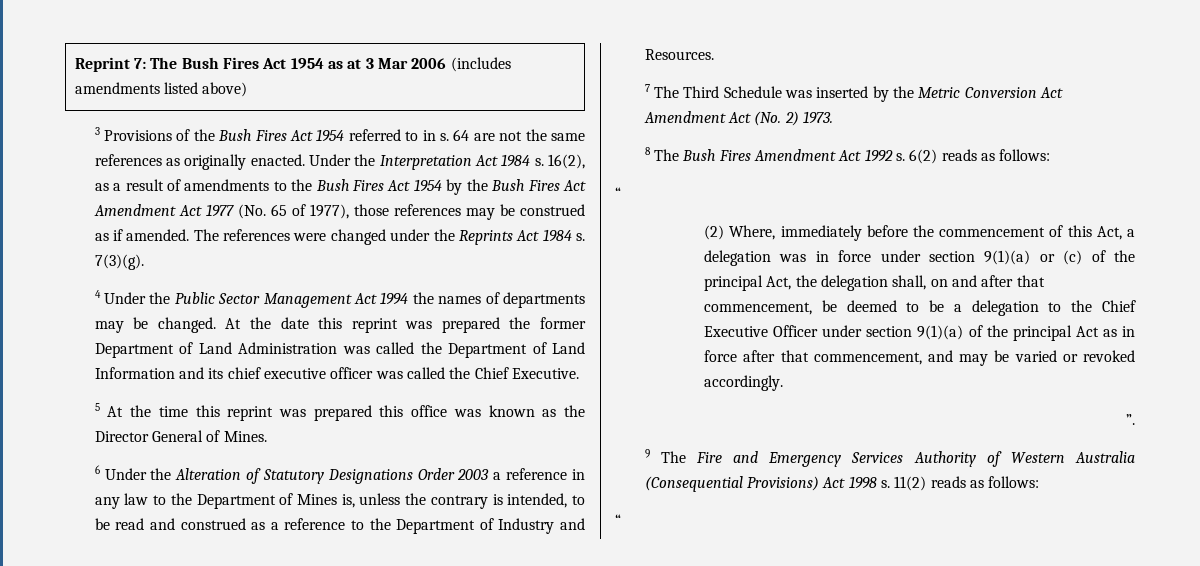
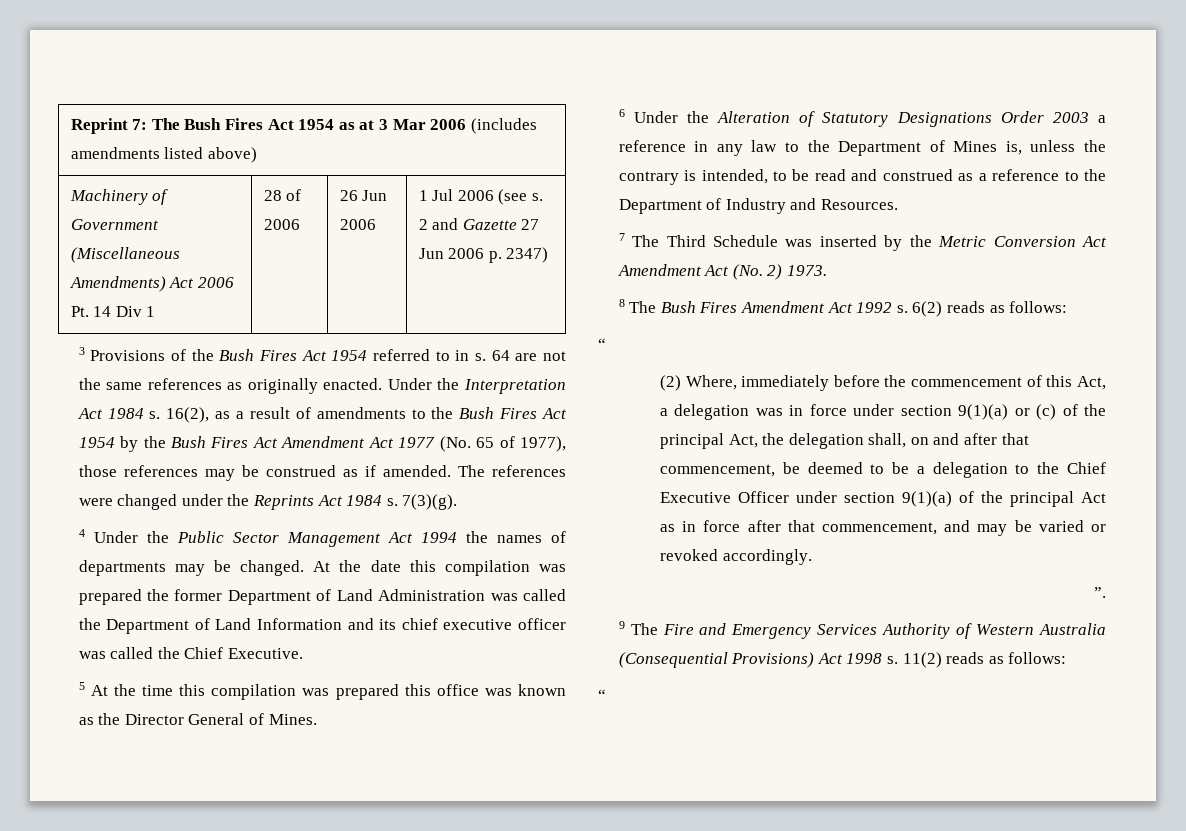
(248, 89) none -> [69,189,169,205] [70,219,159,230] [70,247,180,263] [69,276,234,292] [70,306,156,317] [263,189,302,201] [263,219,300,230] [339,190,388,201] [339,219,376,230] [418,189,544,205] [418,218,540,230] [418,247,549,263] // Machinery of Government (Miscellaneous Amendments) Act 2006 Pt. 14 Div 1 | 28 of 2006 | 26 Jun 2006 | 1 Jul 2006 (see s. 2 and Gazette 27 Jun 2006 p. 2347)
[351,318,398,333] reprint -> [444,560,530,576] compilation
[227,406,274,421] reprint -> [211,684,297,700] compilation

